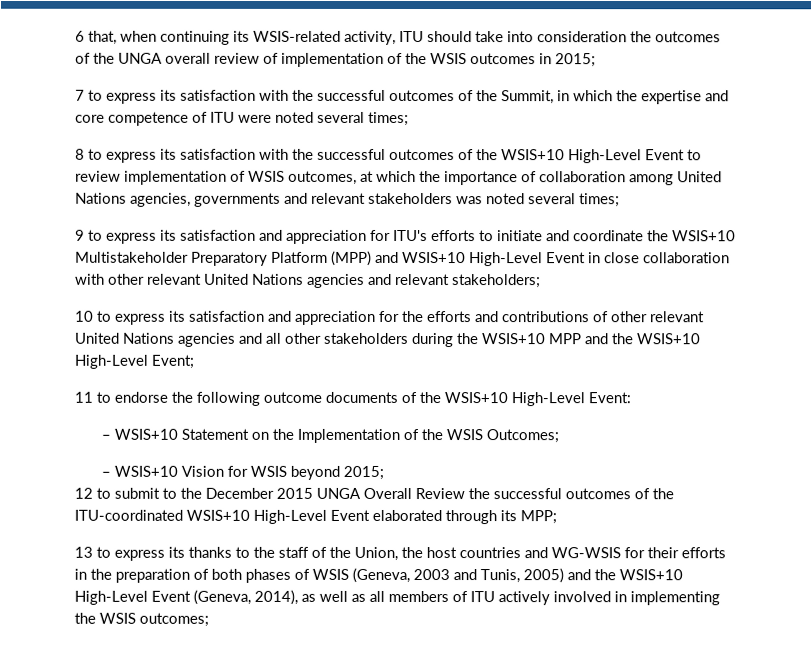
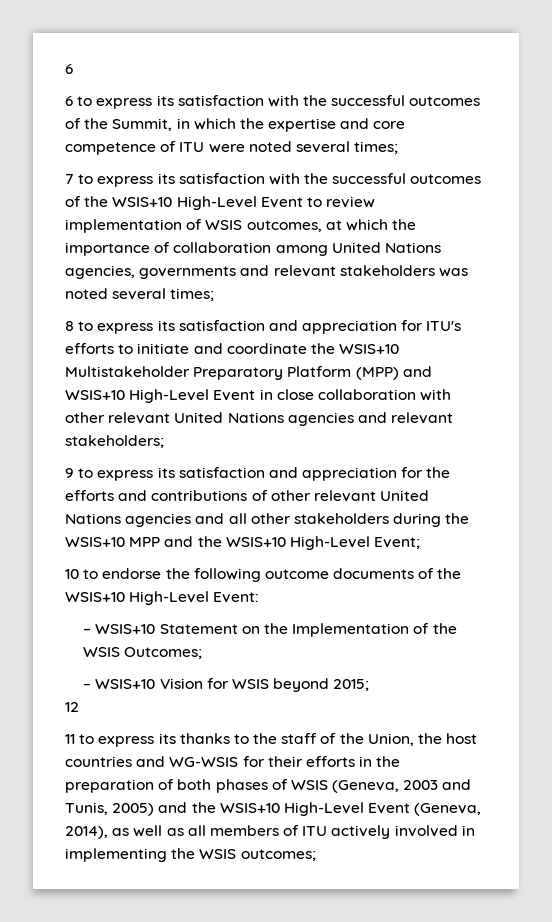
[75,30,721,45] [75,52,596,68] [75,89,85,101] 6 that, when continuing its WSIS-related activity, ITU should take into consideration the outcomes of the UNGA overall review of implementation of the WSIS outcomes in 2015; // 7 -> [65,64,73,74] [65,96,73,106] 6 // 6
[75,148,85,160] 8 -> [65,174,74,184] 7
[75,229,85,241] 9 -> [65,321,74,331] 8
[75,310,94,322] 10 -> [65,468,74,478] 9
[74,391,93,403] 11 -> [65,569,79,579] 10
[96,487,674,500] [74,509,557,525] [74,546,93,558] to submit to the December 2015 UNGA Overall Review the successful outcomes of the ITU-coordinated WSIS+10 High-Level Event elaborated through its MPP; // 13 -> [65,734,75,744] // 11

